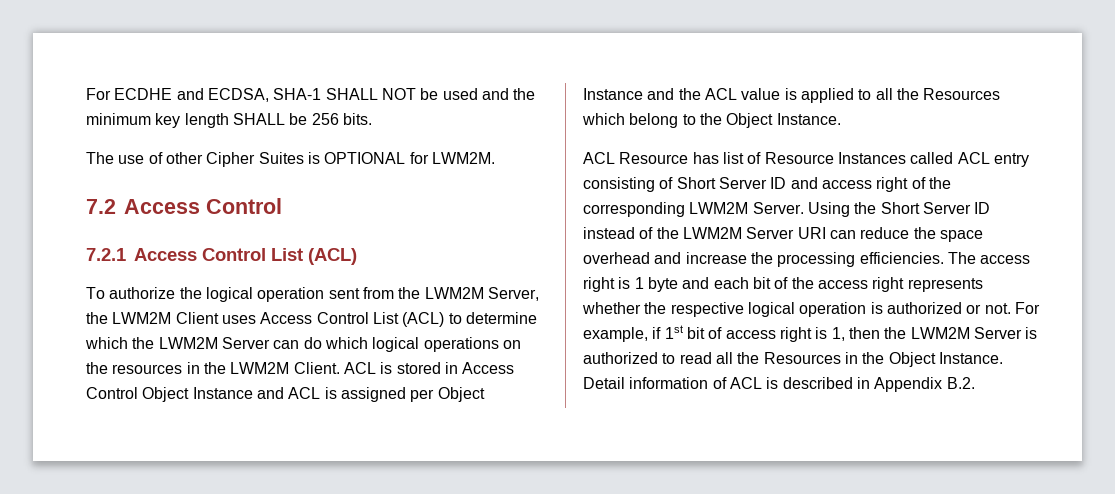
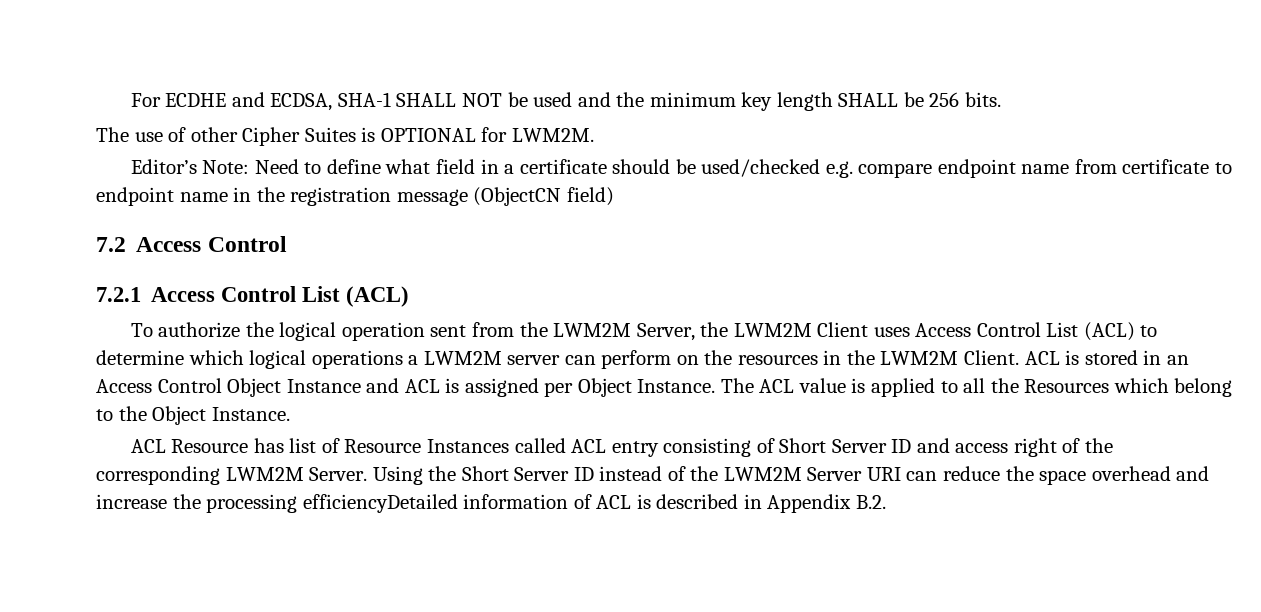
(495, 158) none -> [130,159,1232,178] [96,187,614,206] // Editor’s Note: Need to define what field in a certificate should be used/checked e.g. compare endpoint name from certificate to endpoint name in the registration message (ObjectCN field)
[132,337,499,352] the LWM2M Server can do which logical operations -> [249,350,672,369] logical operations a LWM2M server can perform
(458, 368) none -> [1166,355,1189,365] an
[583,88,701,100] Instance and the -> [637,378,754,393] Instance. The
[859,252,1031,264] [583,277,983,292] [582,302,1040,317] [583,325,1038,342] [583,352,1003,367] [583,377,625,389] efficiencies. The access right is 1 byte and each bit of the access right represents whether the respective logical operation is authorized or not. For example, if 1st bit of access right is 1, then the LWM2M Server is authorized to read all the Resources in the Object Instance. Detail -> [302,494,458,513] efficiencyDetailed

